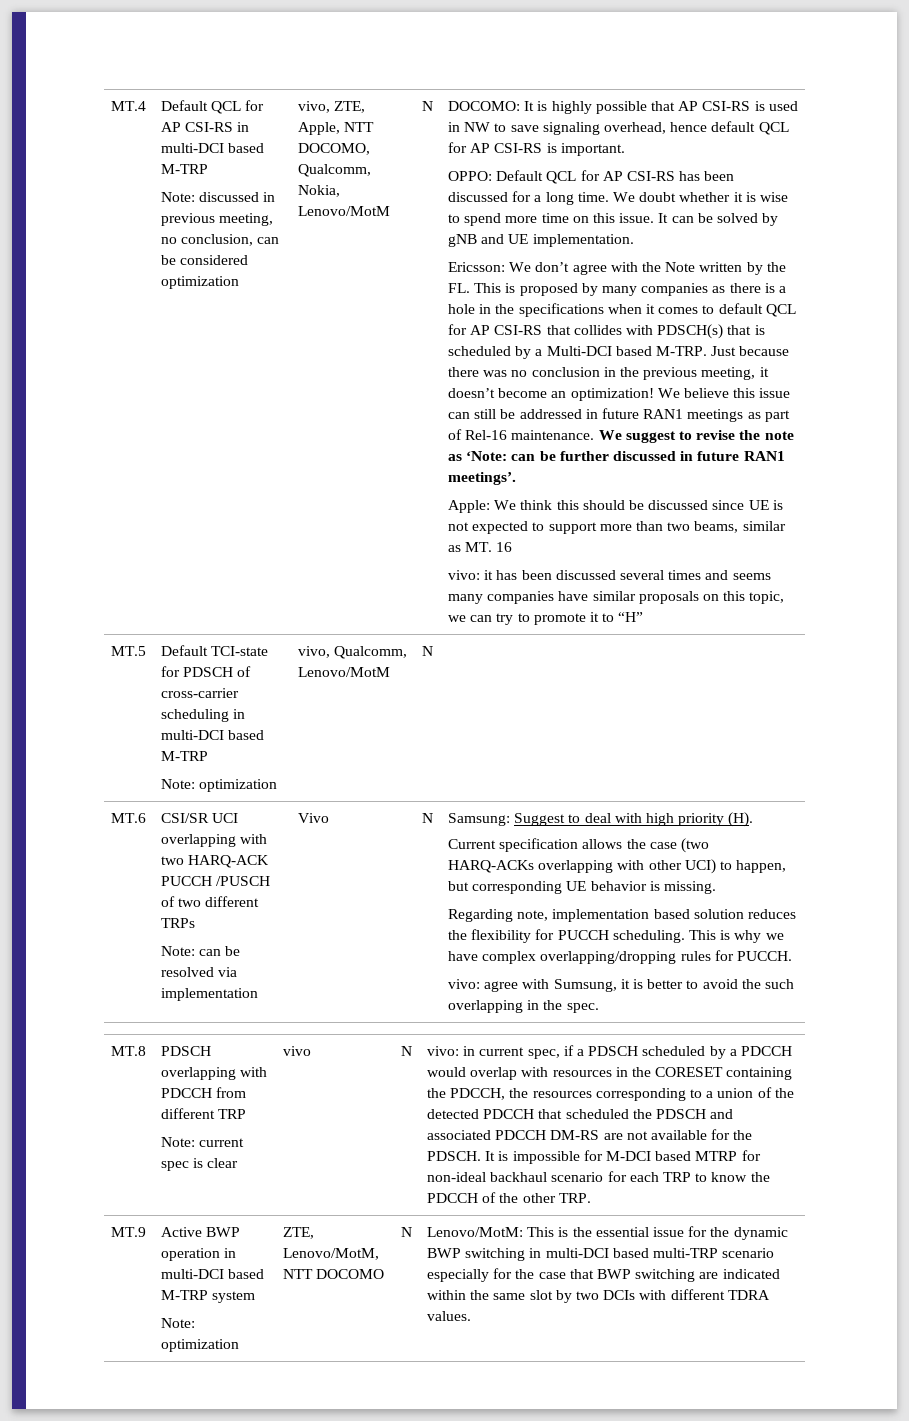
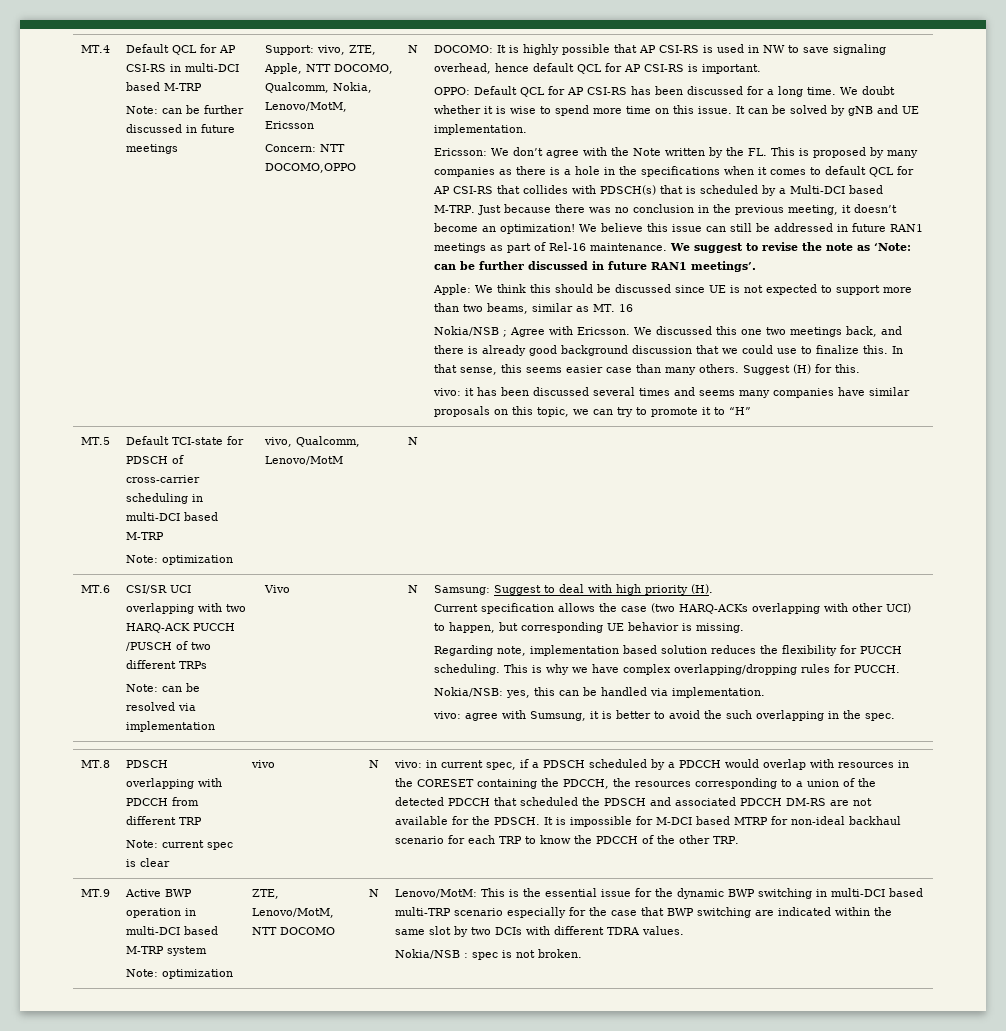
[199,192,276,202] [161,213,274,226] [161,234,280,246] [161,255,249,265] [161,276,240,289] discussed in previous meeting, no conclusion, can be considered optimization | -> [161,105,244,114] [125,124,235,133] [125,144,178,154] [264,45,314,55] can be further discussed in future meetings | Support:
[298,206,391,216] Lenovo/MotM -> [264,102,347,112] [264,121,314,129] [264,144,345,152] [264,163,356,173] Lenovo/MotM, Ericsson // Concern: NTT DOCOMO,OPPO
(513, 547) none -> [433,326,902,337] [433,345,903,356] [433,364,860,375] // Nokia/NSB ; Agree with Ericsson. We discussed this one two meetings back, and there is already good background discussion that we could use to finalize this. In that sense, this seems easier case than many others. Suggest (H) for this.
(792, 956) none -> [433,687,765,698] // Nokia/NSB: yes, this can be handled via implementation.
(472, 1316) none -> [394,949,582,960] // Nokia/NSB : spec is not broken.

